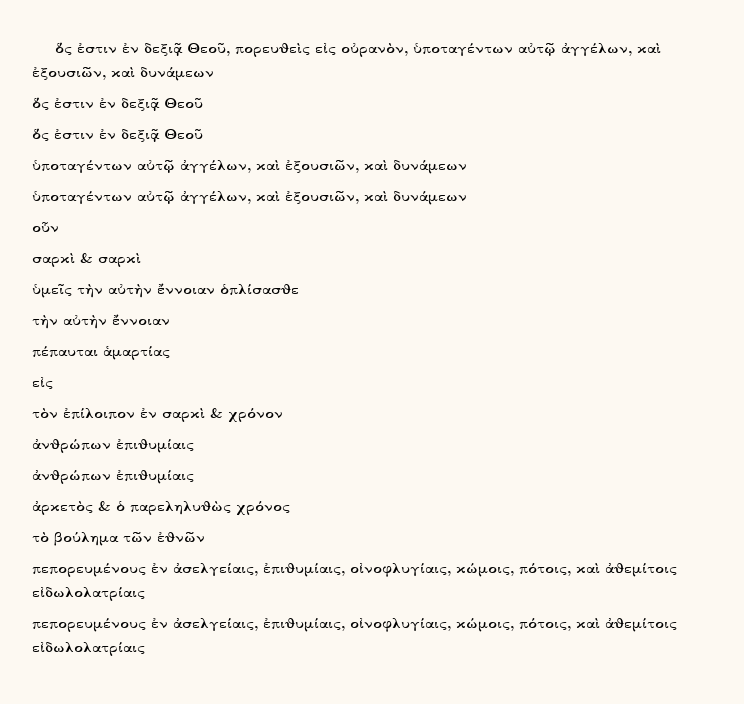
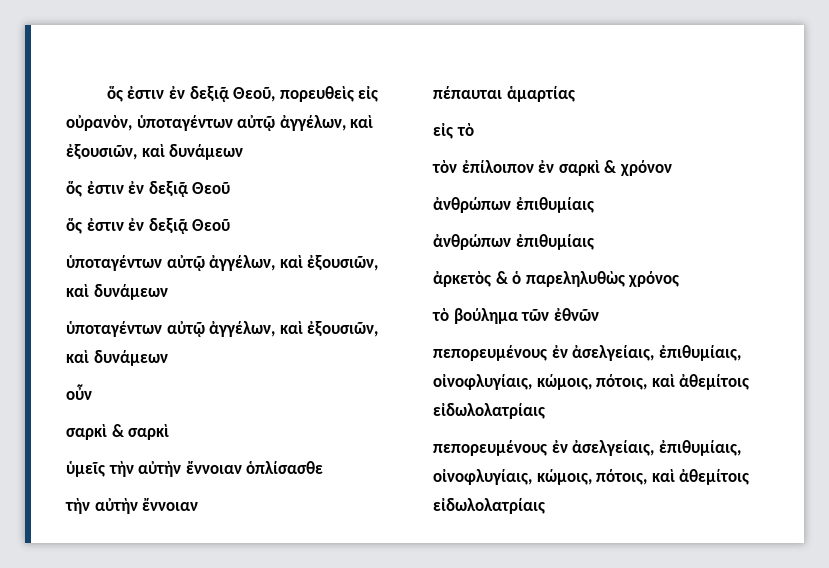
(53, 383) none -> [456,123,474,136] τὸ

